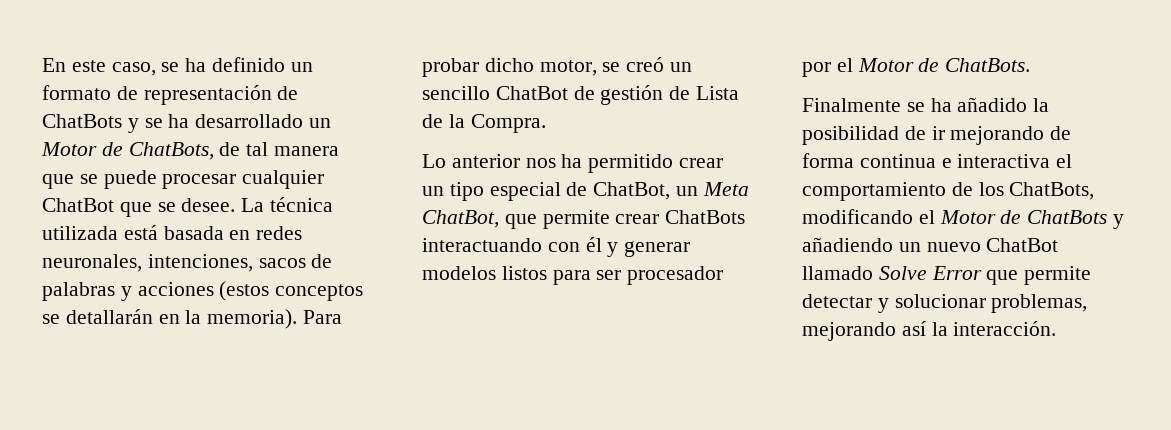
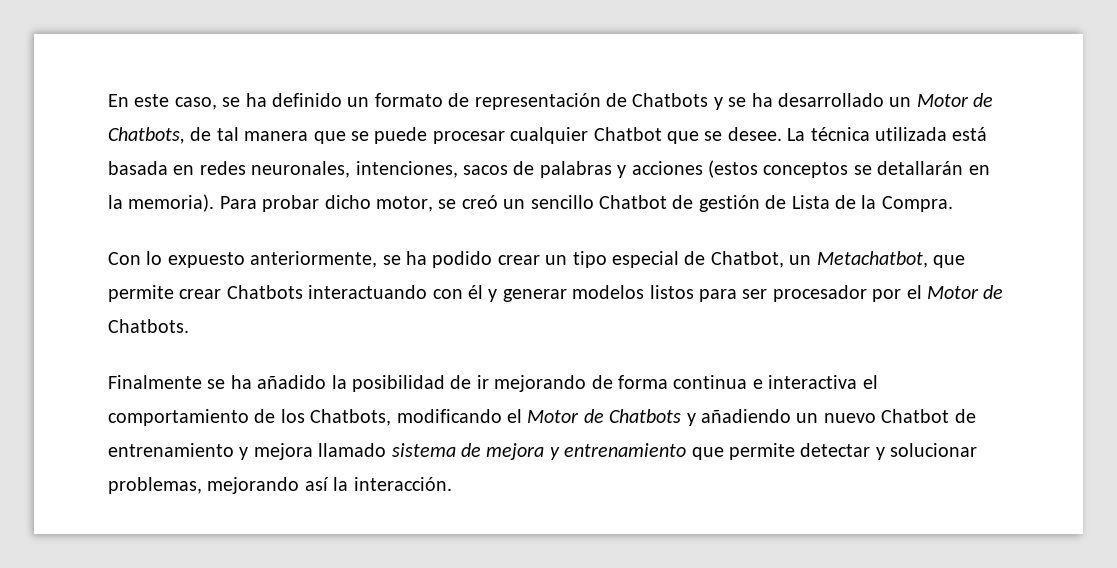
[42,114,122,128] ChatBots -> [632,93,709,107] Chatbots
[128,142,214,160] ChatBots, -> [108,127,185,144] Chatbots,
[42,198,114,212] ChatBot -> [593,127,662,141] Chatbot
[495,86,568,100] ChatBot -> [598,195,667,209] Chatbot
[422,154,674,173] Lo anterior nos ha permitido -> [108,251,493,268] Con lo expuesto anteriormente, se ha podido
[593,182,749,200] [422,210,499,228] ChatBot, un Meta ChatBot, -> [710,251,928,268] Chatbot, un Metachatbot,
[665,210,746,224] ChatBots -> [226,285,303,299] Chatbots
[945,58,1031,72] ChatBots. -> [108,319,189,333] Chatbots.
[1009,182,1095,200] ChatBots, -> [310,409,392,426] Chatbots,
[1027,210,1108,224] ChatBots -> [609,409,682,423] Chatbots
[986,238,1059,252] [802,266,982,280] ChatBot llamado Solve Error -> [881,409,976,423] [108,443,687,460] Chatbot de entrenamiento y mejora llamado sistema de mejora y entrenamiento

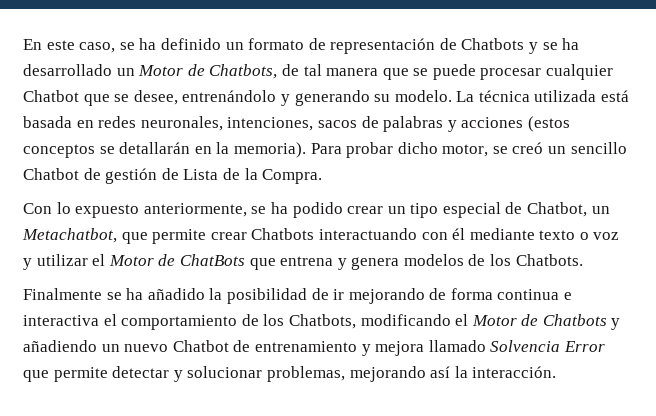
[727,127,782,141] desee. -> [133,90,452,106] desee, entrenándolo y generando su modelo.
[488,285,1004,302] y generar modelos listos para ser procesador por el Motor de -> [469,228,620,240] [23,254,512,270] mediante texto o voz y utilizar el Motor de ChatBots que entrena y genera modelos de los
[391,443,687,460] sistema de mejora y entrenamiento -> [490,340,605,352] Solvencia Error

